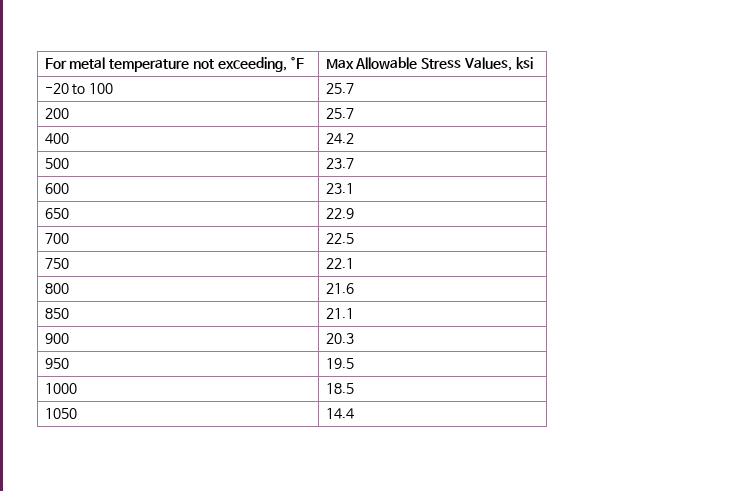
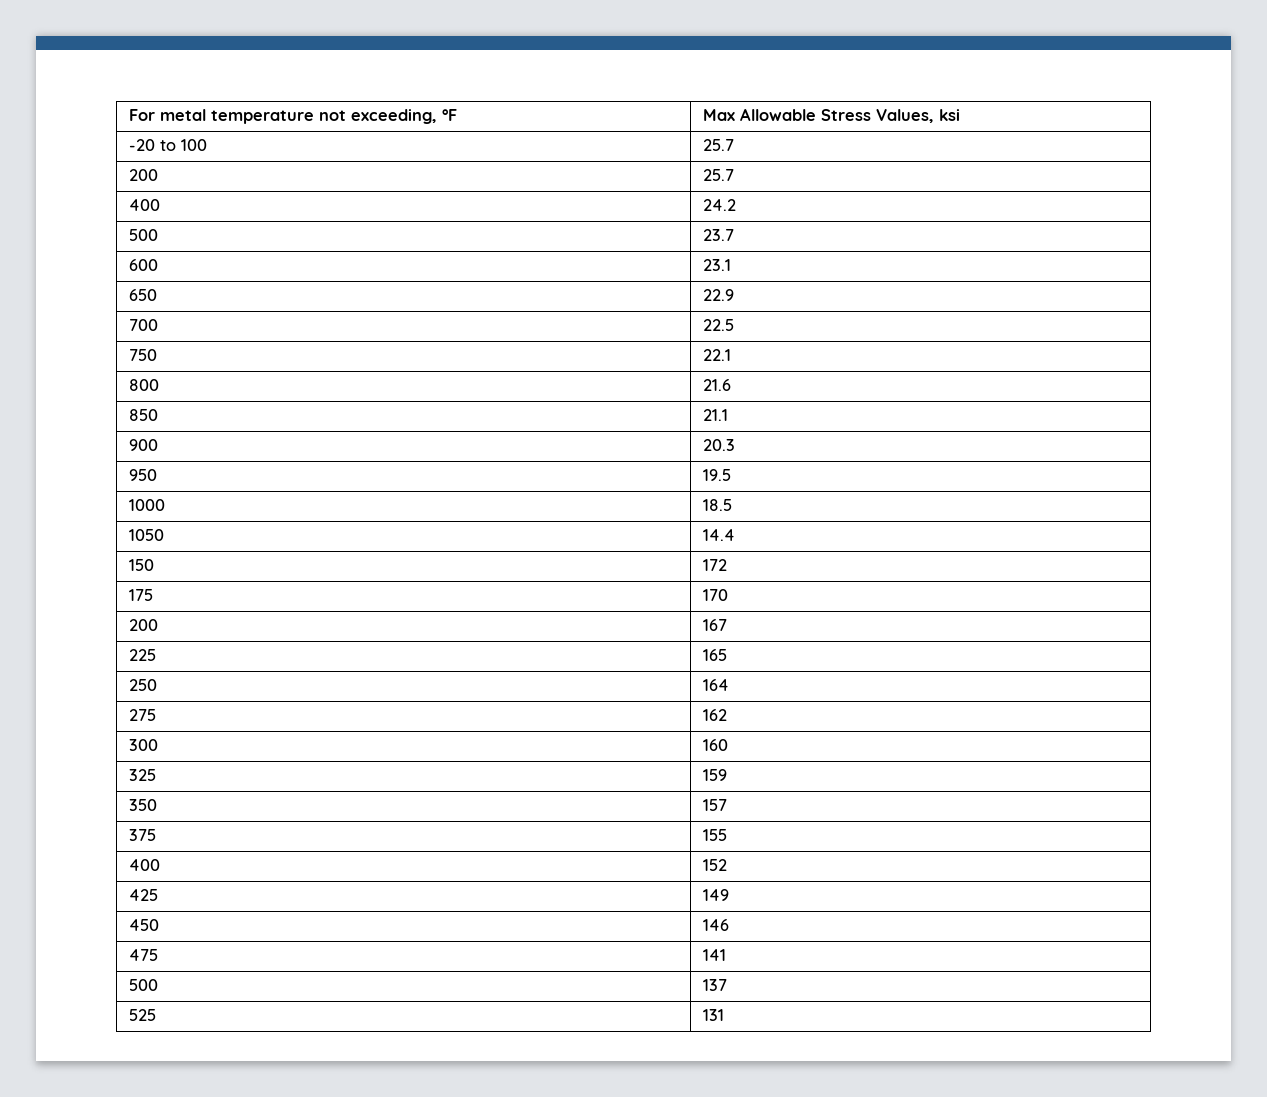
(354, 413) none -> [128,559,154,571] [702,559,727,571] [128,589,153,601] [702,589,728,601] [128,619,158,631] [702,619,727,631] [128,649,156,661] [702,649,727,661] [128,679,157,691] [702,679,729,691] [128,709,156,721] [702,709,727,721] [128,739,158,751] [702,739,728,751] [128,769,156,781] [702,769,727,781] [128,799,157,811] [702,799,727,811] [128,829,156,841] [702,829,727,841] [128,859,160,871] [702,859,727,871] [128,889,158,901] [702,889,729,901] [128,919,159,931] [702,919,729,931] [128,949,158,961] [702,949,726,961] [128,979,158,991] [702,979,727,991] [128,1009,156,1021] [702,1009,724,1021] // 150 | 172 // 175 | 170 // 200 | 167 // 225 | 165 // 250 | 164 // 275 | 162 // 300 | 160 // 325 | 159 // 350 | 157 // 375 | 155 // 400 | 152 // 425 | 149 // 450 | 146 // 475 | 141 // 500 | 137 // 525 | 131

